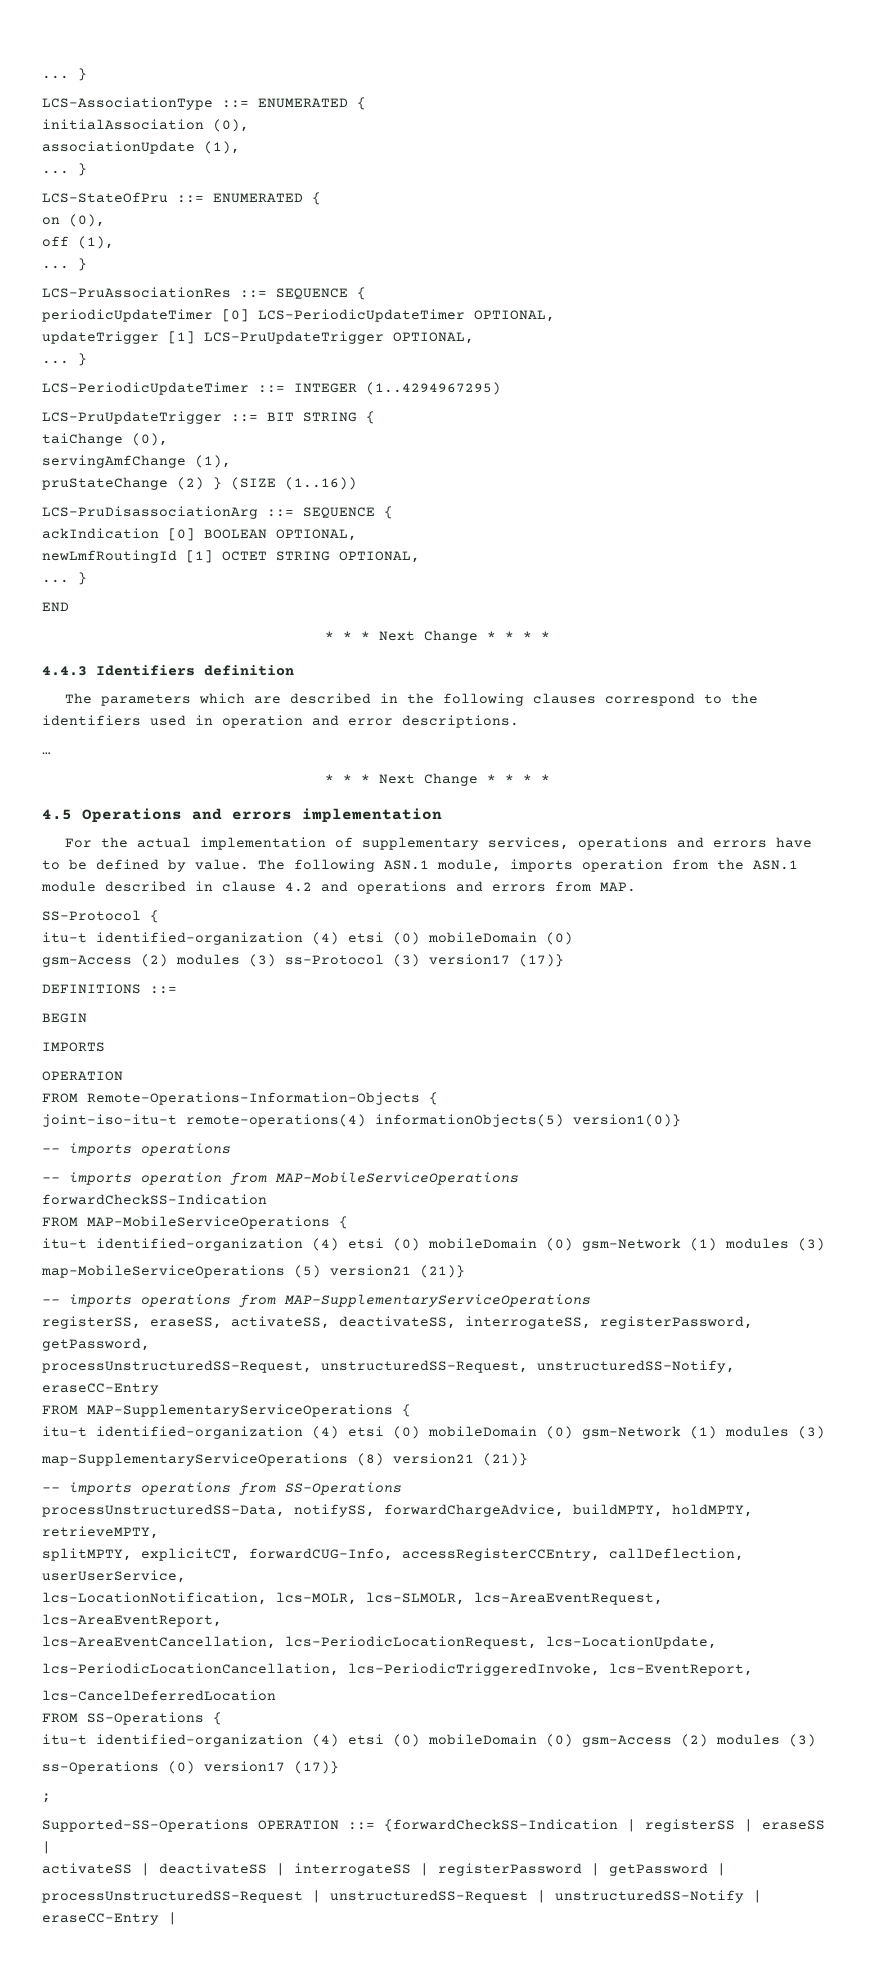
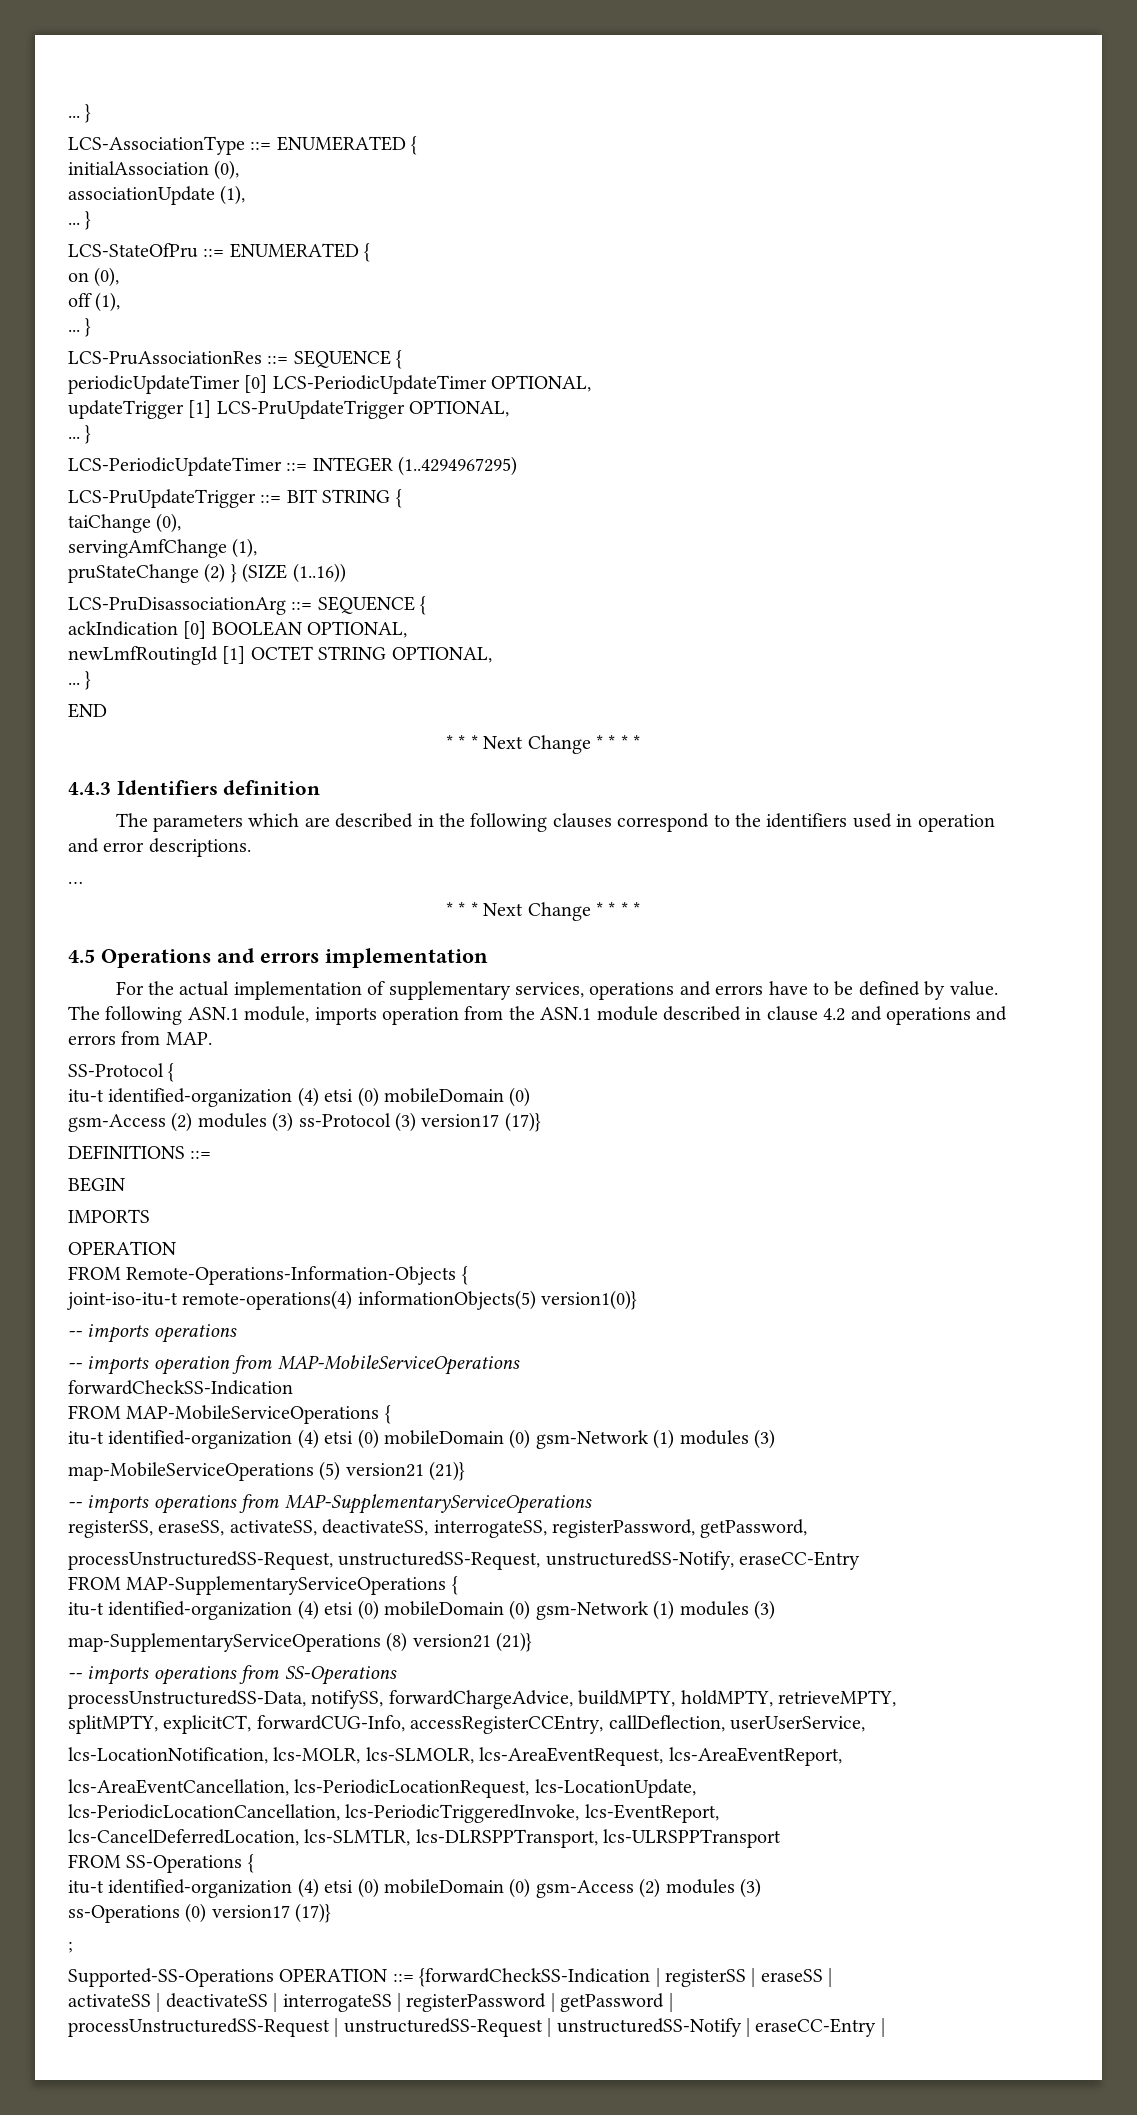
[42,1690,276,1701] lcs-CancelDeferredLocation -> [68,1829,782,1848] lcs-CancelDeferredLocation, lcs-SLMTLR, lcs-DLRSPPTransport, lcs-ULRSPPTransport

